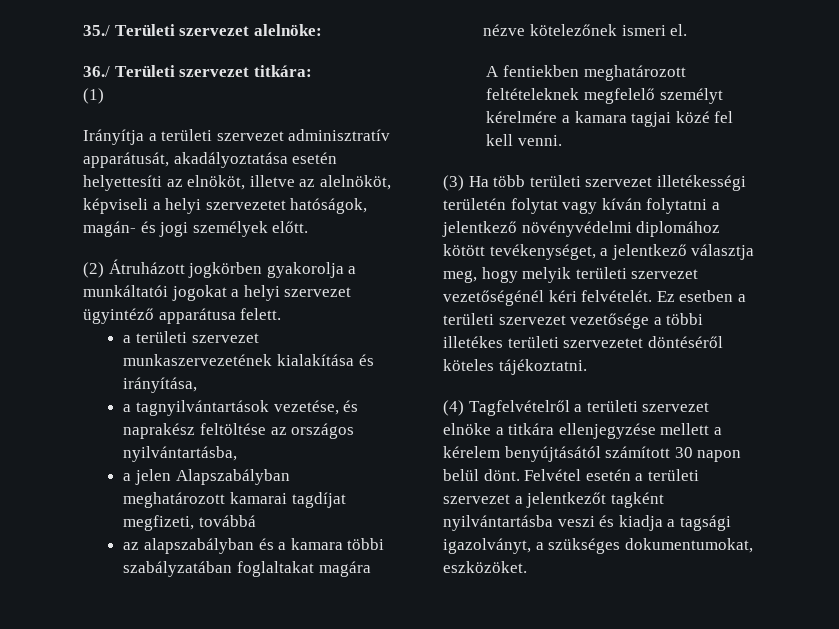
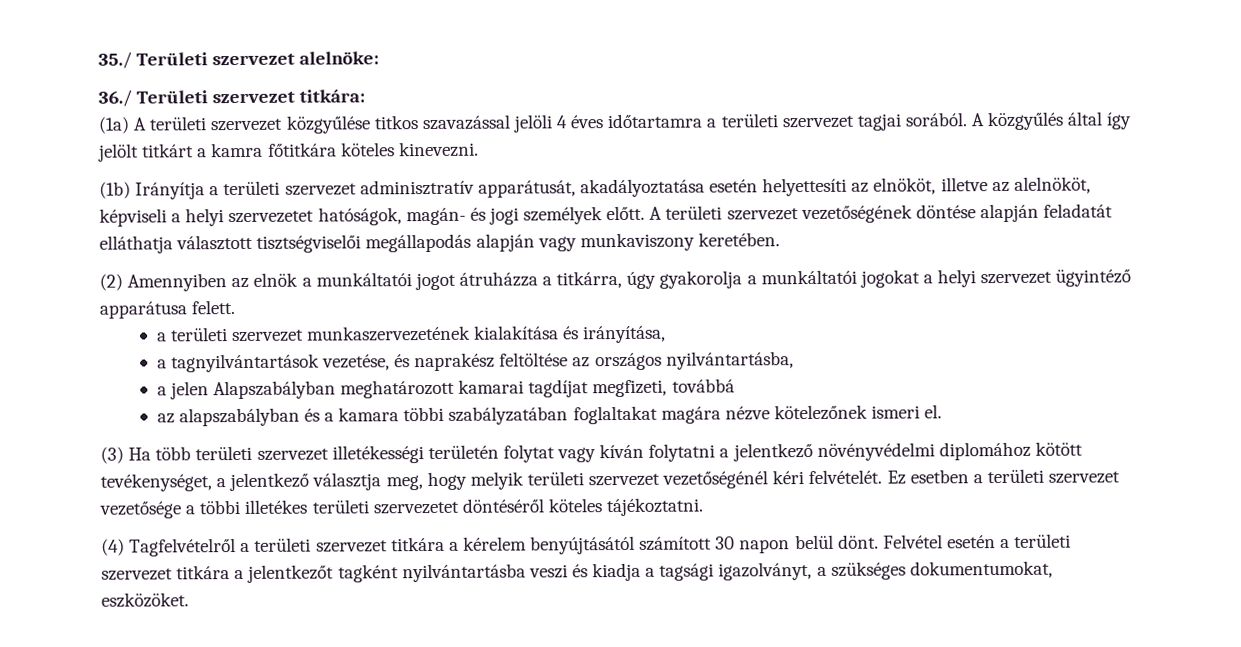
[83,88,104,104] (1) // -> [98,111,1132,134] [98,141,479,162] [99,181,131,199] (1a) A területi szervezet közgyűlése titkos szavazással jelöli 4 éves időtartamra a területi szervezet tagjai sorából. A közgyűlés által így jelölt titkárt a kamra főtitkára köteles kinevezni. // (1b)
[83,259,263,278] // (2) Átruházott jogkörben -> [649,203,1114,224] [99,232,780,254] [99,270,657,292] A területi szervezet vezetőségének döntése alapján feladatát elláthatja választott tisztségviselői megállapodás alapján vagy munkaviszony keretében. // (2) Amennyiben az elnök a munkáltatói jogot átruházza a titkárra, úgy
[486,65,686,81] [486,88,723,104] [486,111,734,127] [486,134,563,146] // A fentiekben meghatározott feltételeknek megfelelő személyt kérelmére a kamara tagjai közé fel kell venni. -> (943, 411) none
[443,423,710,439] elnöke a titkára ellenjegyzése mellett -> [390,536,445,552] titkára
(510, 499) none -> [176,565,231,580] titkára

